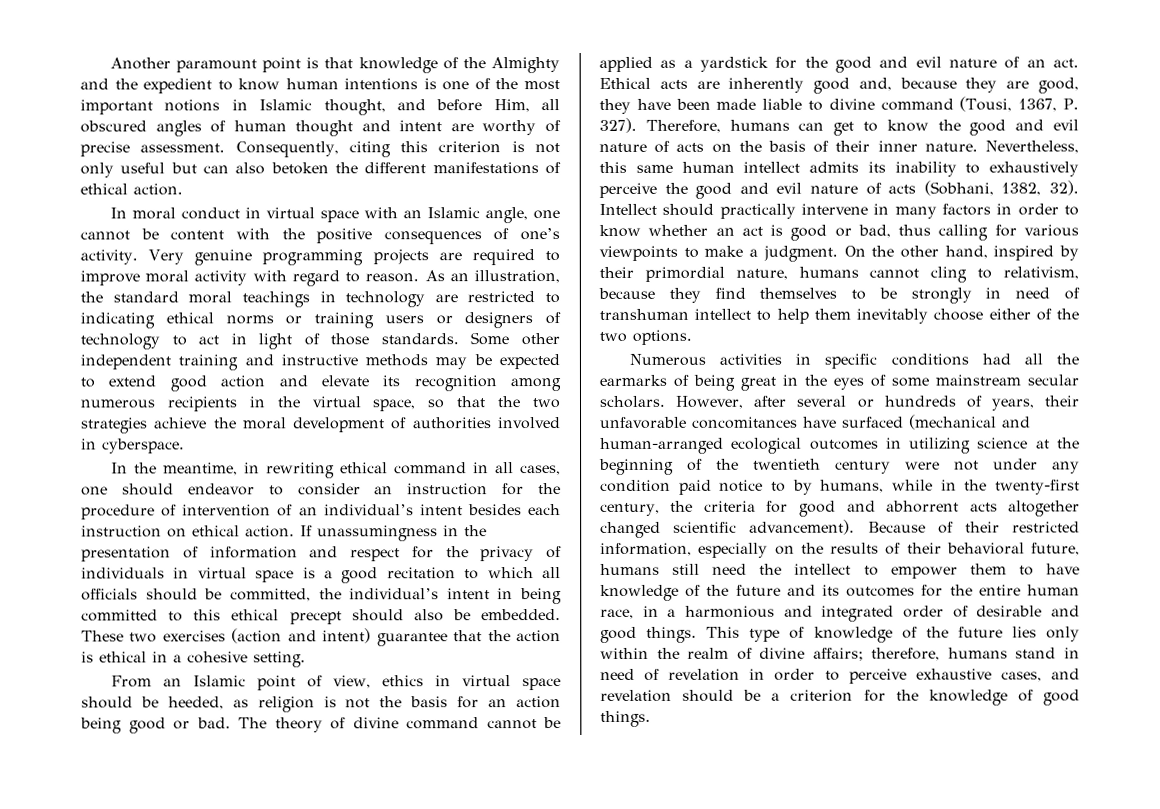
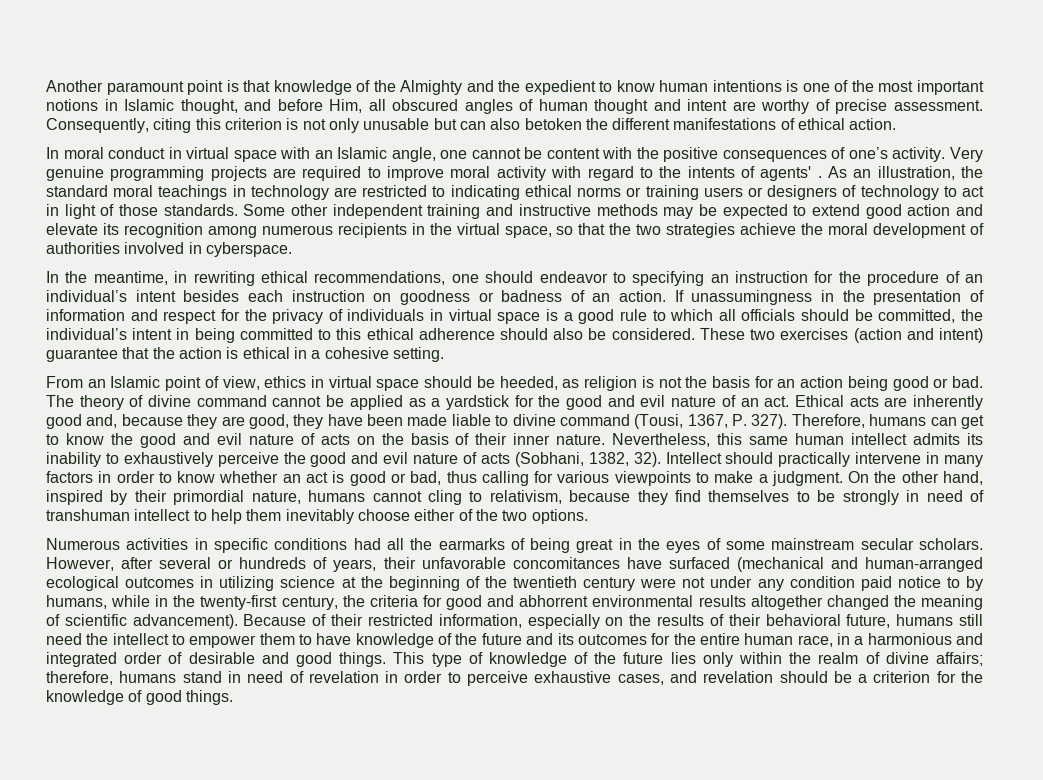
[120,162,166,174] useful -> [363,118,430,130] unusable
[365,273,420,283] reason. -> [659,166,822,181] the intents of agents' .
[393,462,561,476] command in all cases, -> [314,271,446,285] recommendations,
[297,483,361,496] consider -> [632,271,705,286] specifying
[182,504,294,517] intervention of -> (960, 277) none
[192,525,240,537] ethical -> [399,290,611,305] goodness or badness of an
[386,567,456,580] recitation -> [619,309,647,321] rule
[289,611,342,625] precept -> [418,328,495,340] adherence
[481,609,561,621] embedded. -> [611,328,695,340] considered.
[969,500,1080,517] [600,521,661,538] acts altogether changed -> [592,595,984,610] [46,614,60,626] environmental results altogether changed the meaning of

